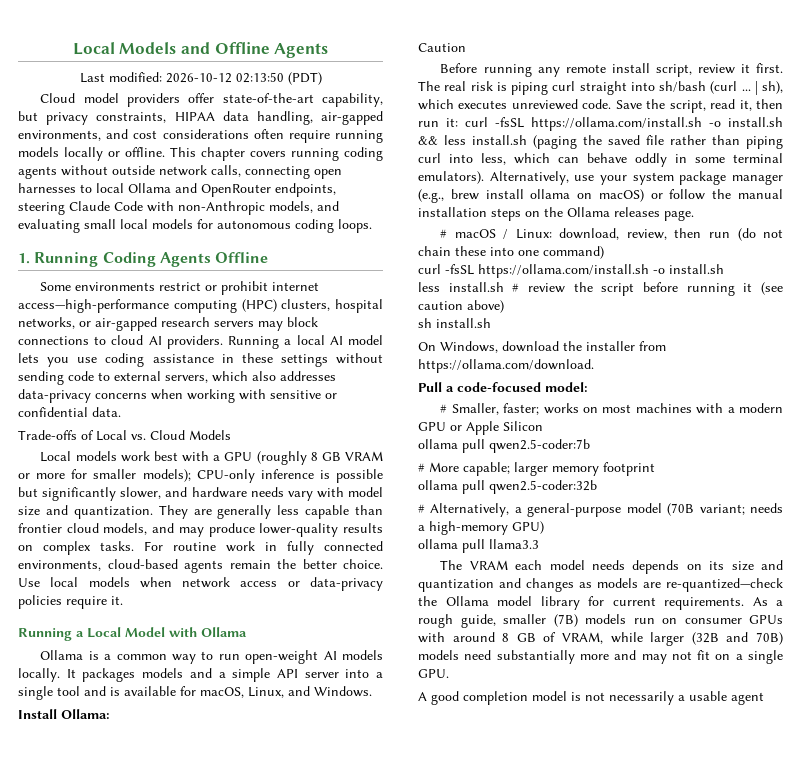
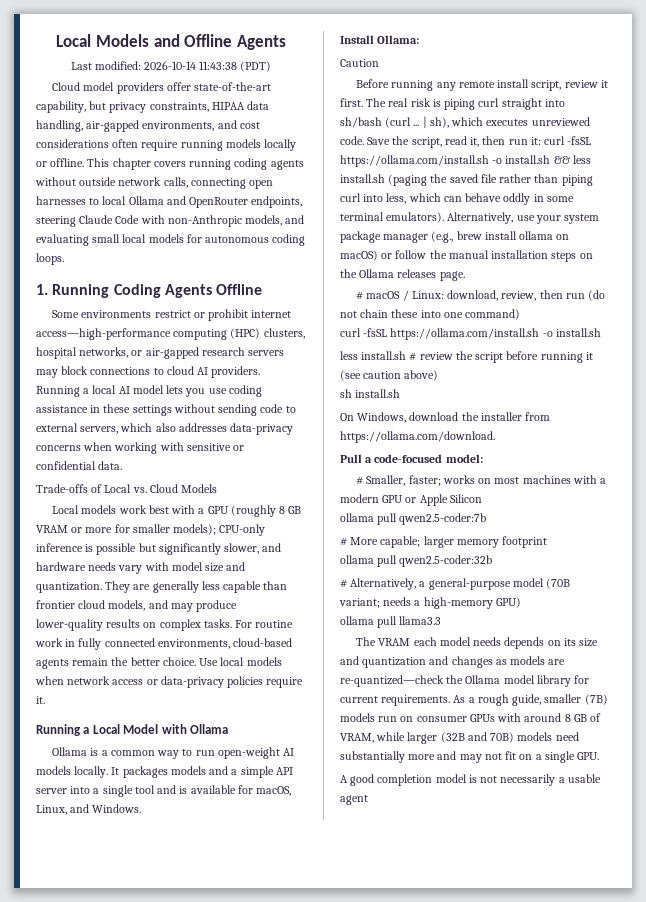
[165,72,284,83] 2026-10-12 02:13:50 -> [144,61,238,70] 2026-10-14 11:43:38

